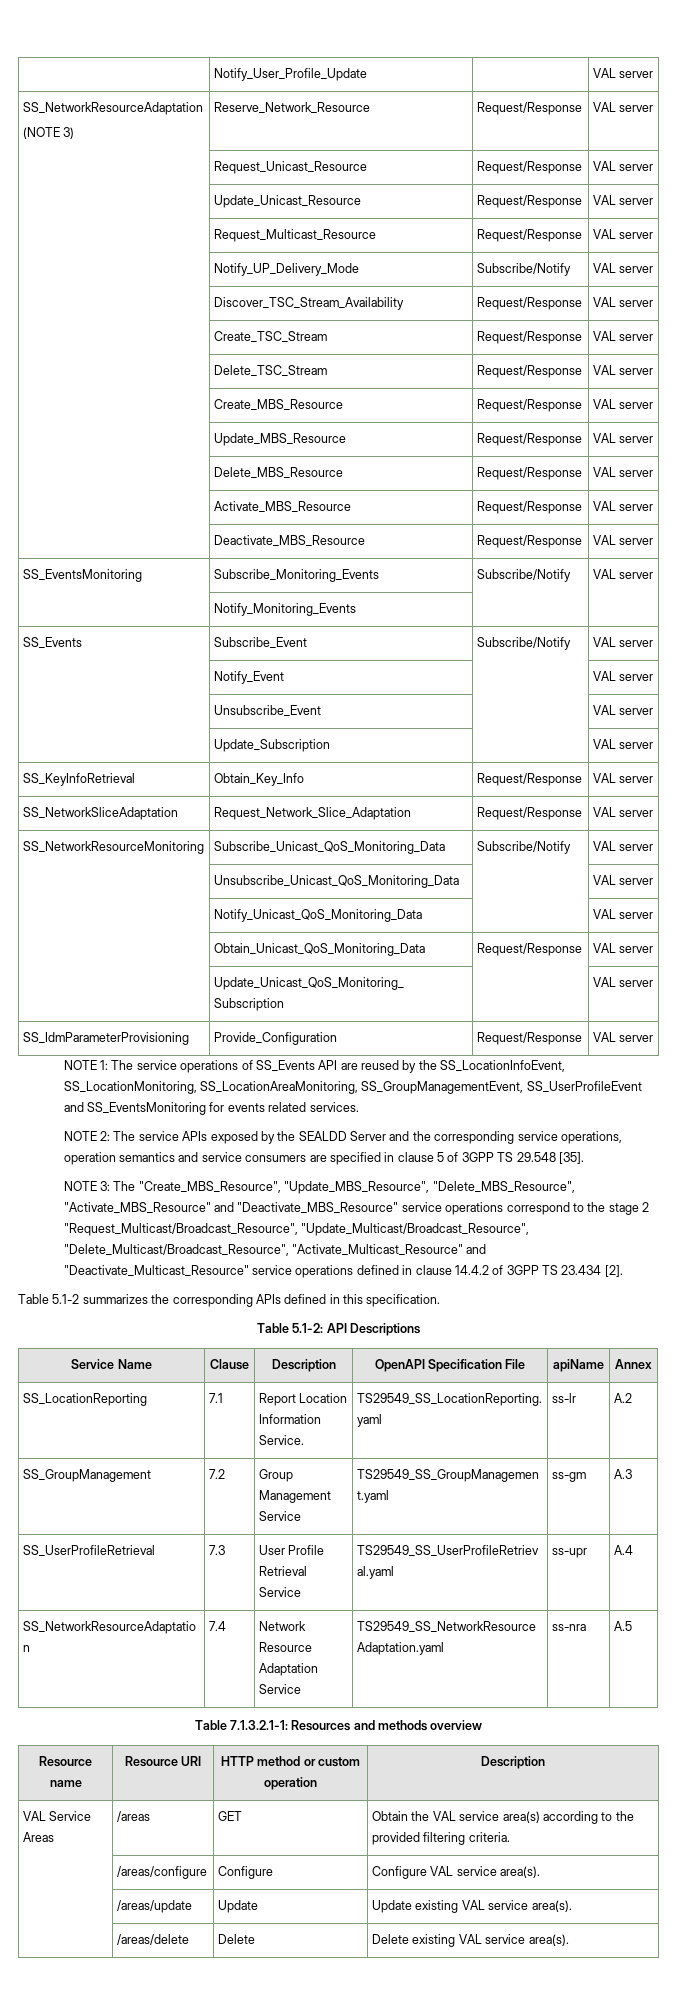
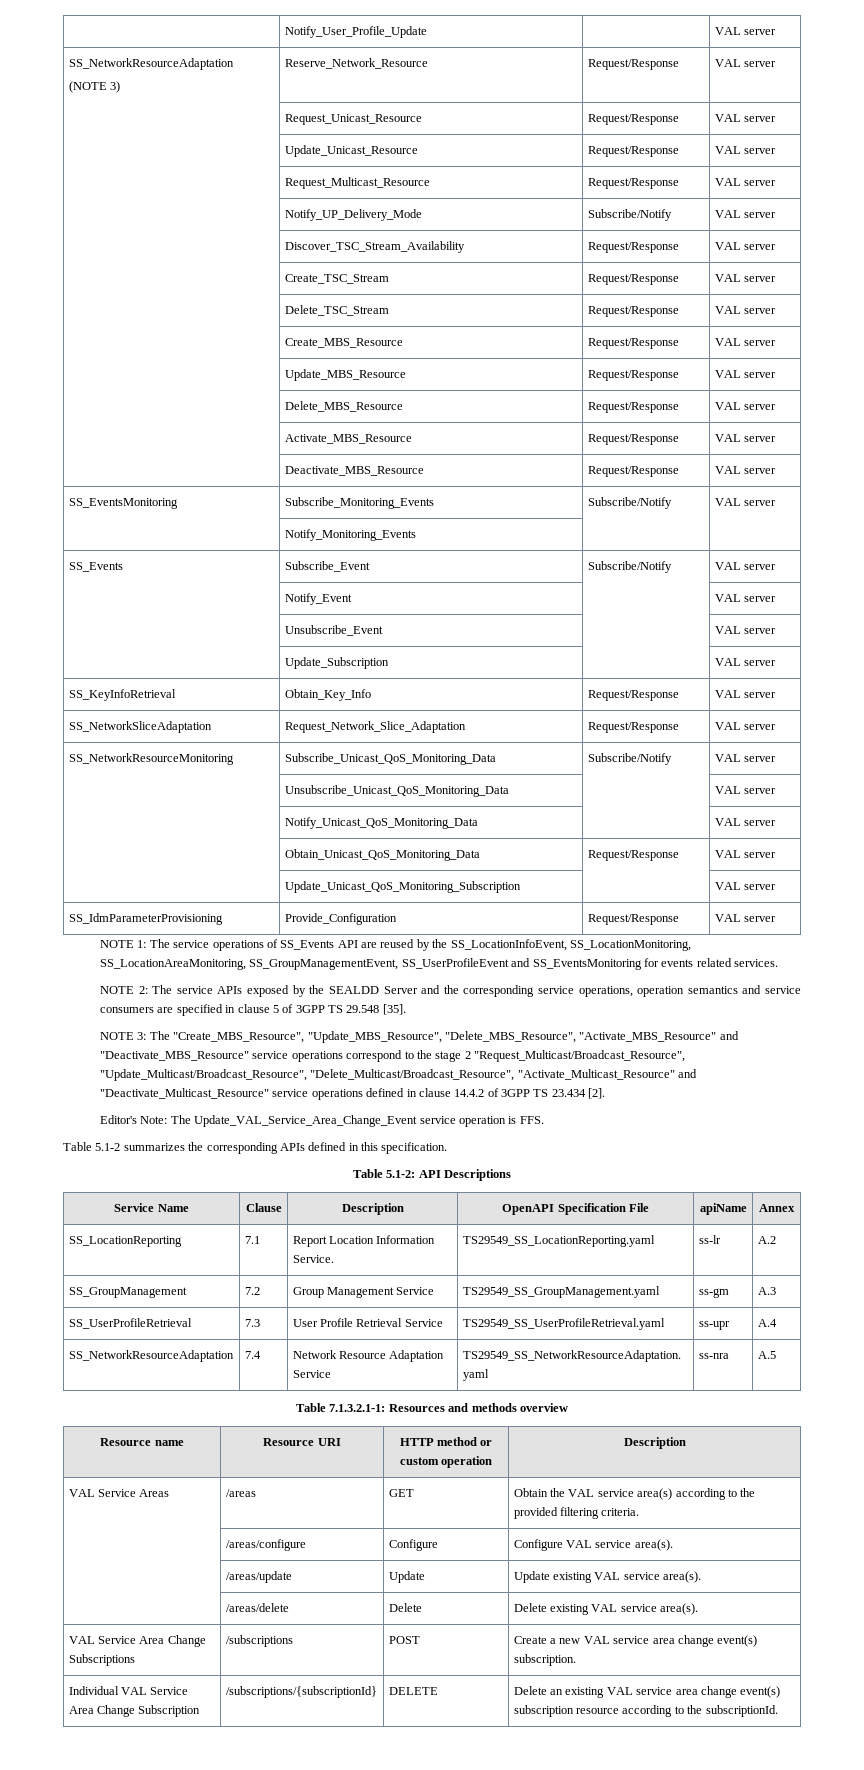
(623, 1271) none -> [100,1115,544,1127] // Editor's Note: The Update_VAL_Service_Area_Change_Event service operation is FFS.
(569, 1940) none -> [68,1635,206,1647] [68,1654,135,1666] [225,1635,293,1647] [388,1636,420,1644] [513,1635,758,1647] [513,1654,576,1666] [68,1686,189,1695] [68,1705,201,1717] [225,1686,377,1698] [388,1687,438,1695] [513,1686,781,1698] [513,1705,778,1717] // VAL Service Area Change Subscriptions | /subscriptions | POST | Create a new VAL service area change event(s) subscription. // Individual VAL Service Area Change Subscription | /subscriptions/{subscriptionId} | DELETE | Delete an existing VAL service area change event(s) subscription resource according to the subscriptionId.

